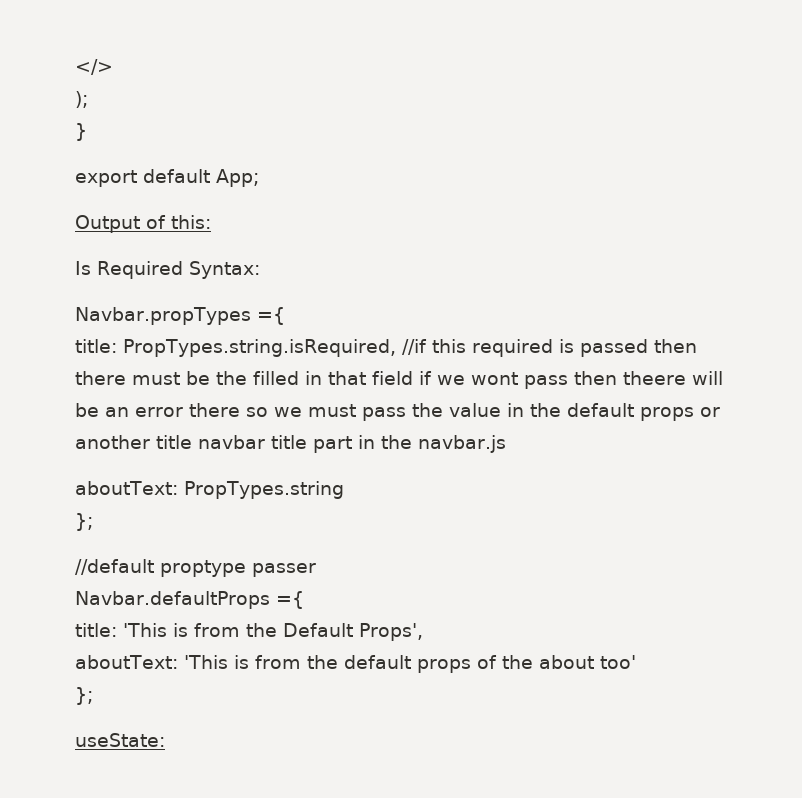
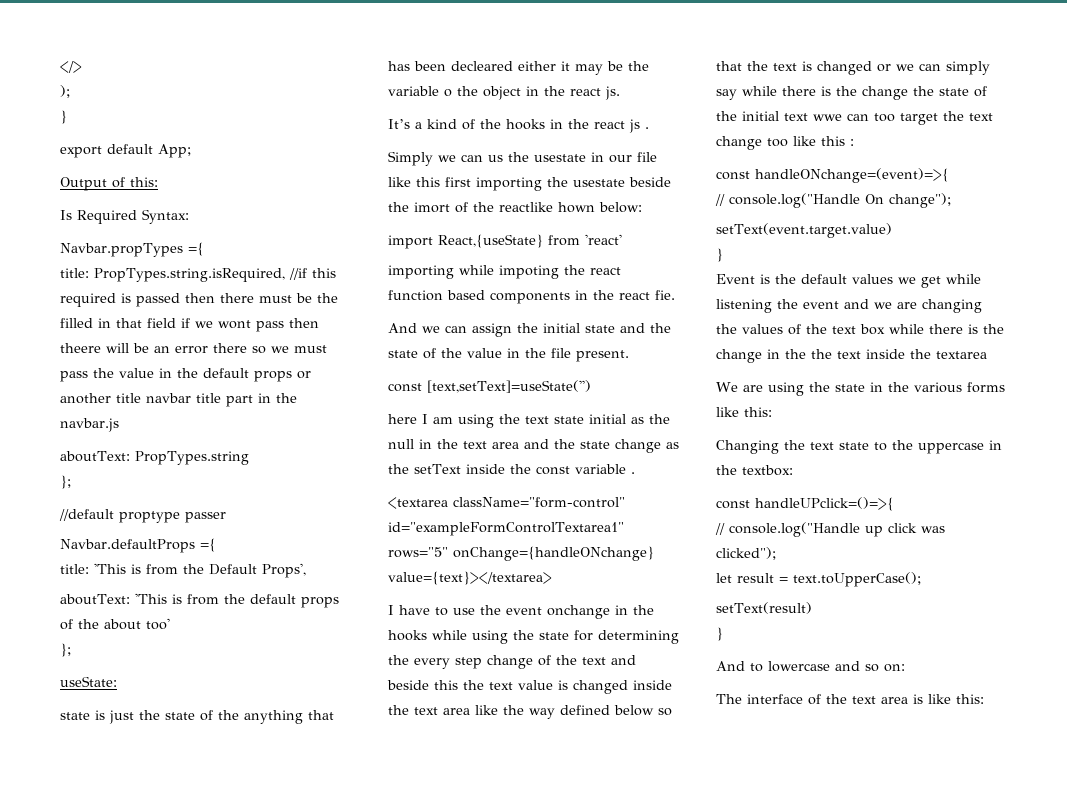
(165, 740) none -> [60,710,334,724] [388,61,649,75] [388,86,620,100] [388,119,649,133] [388,151,657,166] [388,177,671,191] [388,202,642,213] [388,234,622,249] [388,265,621,279] [388,290,675,304] [388,323,671,337] [388,348,629,362] [388,380,591,393] [388,414,670,428] [388,439,679,453] [388,464,635,475] [388,497,625,509] [388,522,624,536] [388,546,654,561] [388,571,552,585] [388,605,654,619] [388,630,679,644] [388,655,636,669] [387,680,672,694] [388,705,672,719] [716,61,990,75] [716,86,987,100] [716,111,993,125] [716,136,854,150] [716,168,949,183] [715,193,951,208] [716,223,892,238] [716,248,723,262] [716,274,981,288] [716,299,982,313] [716,324,1004,335] [716,349,987,363] [716,382,1005,396] [716,407,772,417] [716,440,1002,454] [716,465,793,476] [716,497,894,511] [715,522,945,537] [716,547,776,560] [716,572,921,587] [716,602,812,614] [716,627,723,641] [716,661,905,672] [716,694,984,705] // state is just the state of the anything that has been decleared either it may be the variable o the object in the react js. // It’s a kind of the hooks in the react js . // Simply we can us the usestate in our file like this first importing the usestate beside the imort of the reactlike hown below: // import React,{useState} from 'react' // importing while impoting the react function based components in the react fie. // And we can assign the initial state and the state of the value in the file present. // const [text,setText]=useState('') // here I am using the text state initial as the null in the text area and the state change as the setText inside the const variable . // <textarea className="form-control" id="exampleFormControlTextarea1" rows="5" onChange={handleONchange} value={text}></textarea> // I have to use the event onchange in the hooks while using the state for determining the every step change of the text and beside this the text value is changed inside the text area like the way defined below so that the text is changed or we can simply say while there is the change the state of the initial text wwe can too target the text change too like this : // const handleONchange=(event)=>{ // // console.log("Handle On change"); // setText(event.target.value) // } // Event is the default values we get while listening the event and we are changing the values of the text box while there is the change in the the text inside the textarea // We are using the state in the various forms like this: // Changing the text state to the uppercase in the textbox: // const handleUPclick=()=>{ // // console.log("Handle up click was clicked"); // let result = text.toUpperCase(); // setText(result) // } // And to lowercase and so on: // The interface of the text area is like this:

